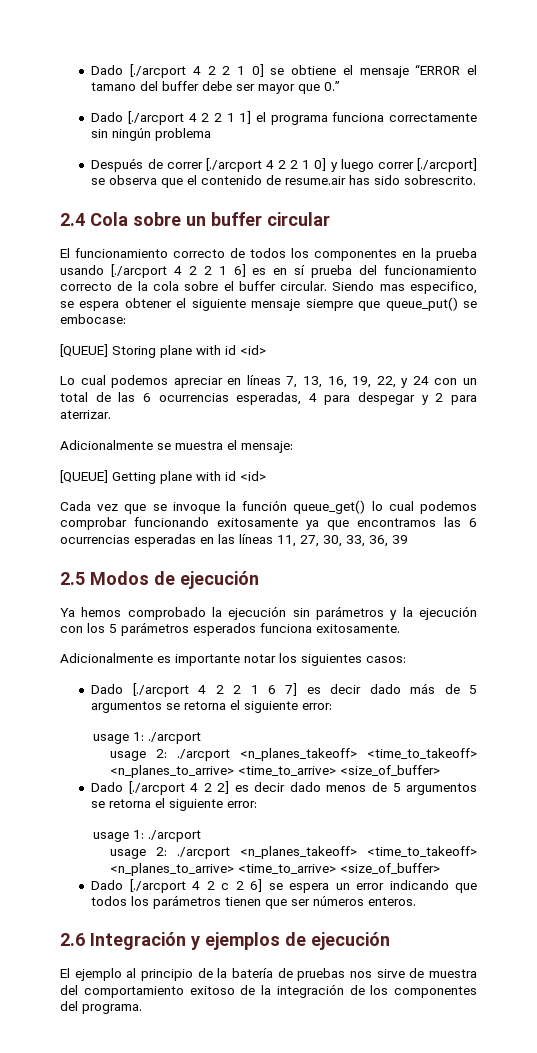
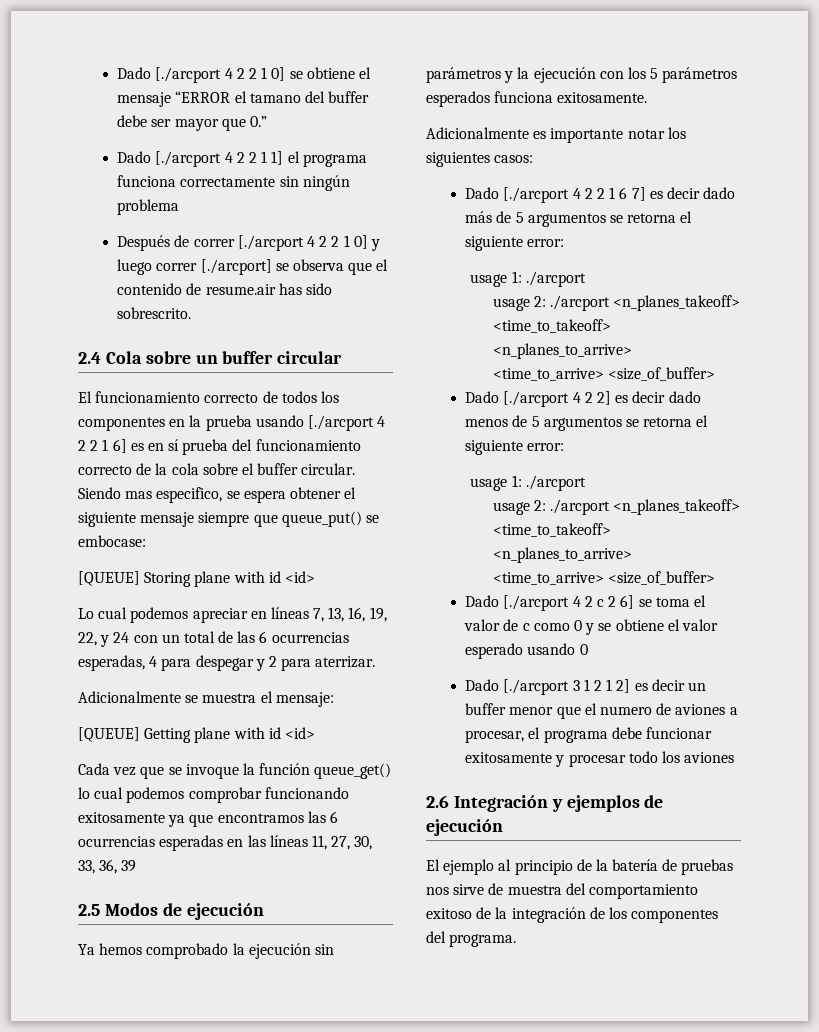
[289,880,478,893] [91,895,417,909] espera un error indicando que todos los parámetros tienen que ser números enteros. -> [655,595,706,607] [464,619,718,635] [465,643,588,659] [465,679,706,695] [465,703,738,719] [465,727,713,743] [465,751,735,767] toma el valor de c como 0 y se obtiene el valor esperado usando 0 // Dado [./arcport 3 1 2 1 2] es decir un buffer menor que el numero de aviones a procesar, el programa debe funcionar exitosamente y procesar todo los aviones

